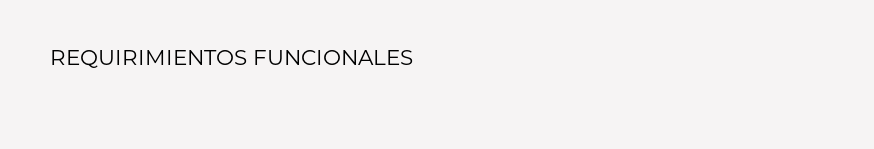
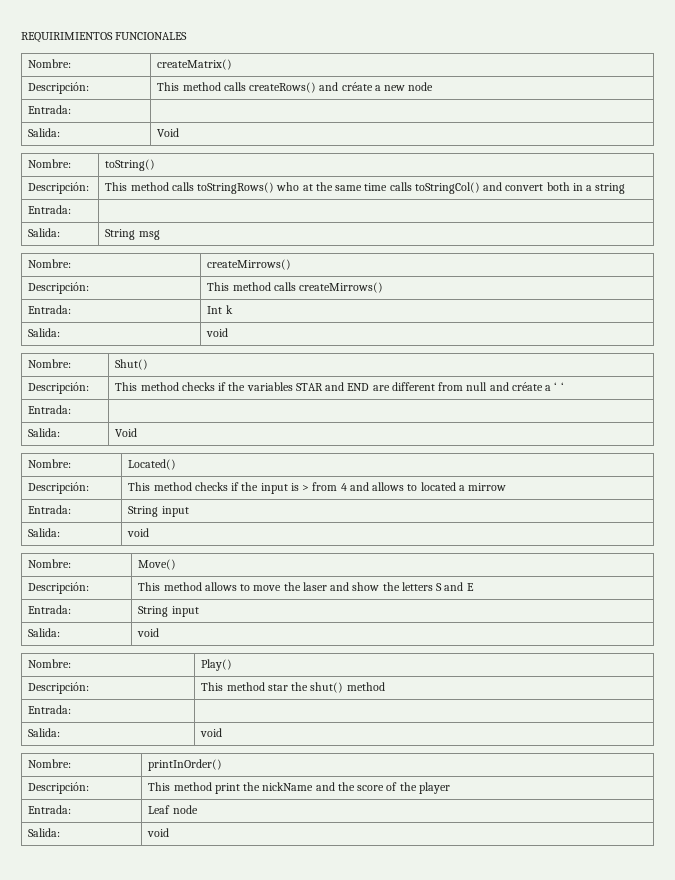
(413, 57) none -> [28,59,72,68] [157,59,233,70] [28,82,90,94] [157,82,434,93] [28,105,72,114] [28,128,61,137] [157,128,180,137] [28,159,72,168] [105,159,156,171] [28,182,90,194] [105,182,626,194] [28,205,72,214] [28,228,61,237] [105,229,160,240] [28,259,72,268] [207,259,292,270] [28,282,90,294] [207,282,384,293] [28,305,72,314] [207,305,233,314] [28,328,61,337] [206,328,229,337] [28,359,72,368] [115,359,149,370] [28,382,90,394] [115,382,564,391] [28,405,72,414] [28,428,61,437] [115,428,138,437] [28,459,72,468] [128,459,177,470] [28,482,90,494] [128,482,507,494] [28,505,72,514] [128,506,189,517] [28,528,61,537] [127,528,150,537] [28,559,72,568] [138,559,177,570] [28,582,90,594] [138,582,474,591] [28,605,72,614] [138,606,199,617] [28,628,61,637] [137,628,160,637] [28,659,72,668] [201,659,233,671] [28,682,90,694] [201,682,385,693] [28,705,72,714] [28,728,61,737] [200,728,223,737] [28,759,72,768] [148,759,223,771] [28,782,90,794] [148,782,450,794] [28,805,72,814] [148,805,198,814] [28,828,61,837] [147,828,170,837] // Nombre: | createMatrix() // Descripción: | This method calls createRows() and créate a new node // Entrada: | // Salida: | Void // Nombre: | toString() // Descripción: | This method calls toStringRows() who at the same time calls toStringCol() and convert both in a string // Entrada: | // Salida: | String msg // Nombre: | createMirrows() // Descripción: | This method calls createMirrows() // Entrada: | Int k // Salida: | void // Nombre: | Shut() // Descripción: | This method checks if the variables STAR and END are different from null and créate a ‘ ‘ // Entrada: | // Salida: | Void // Nombre: | Located() // Descripción: | This method checks if the input is > from 4 and allows to located a mirrow // Entrada: | String input // Salida: | void // Nombre: | Move() // Descripción: | This method allows to move the laser and show the letters S and E // Entrada: | String input // Salida: | void // Nombre: | Play() // Descripción: | This method star the shut() method // Entrada: | // Salida: | void // Nombre: | printInOrder() // Descripción: | This method print the nickName and the score of the player // Entrada: | Leaf node // Salida: | void

